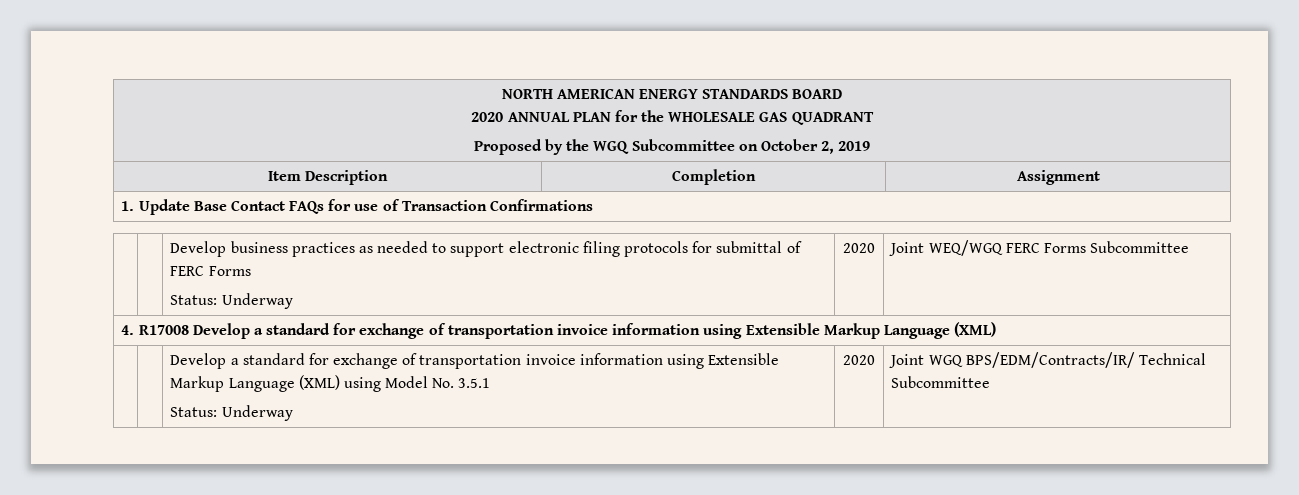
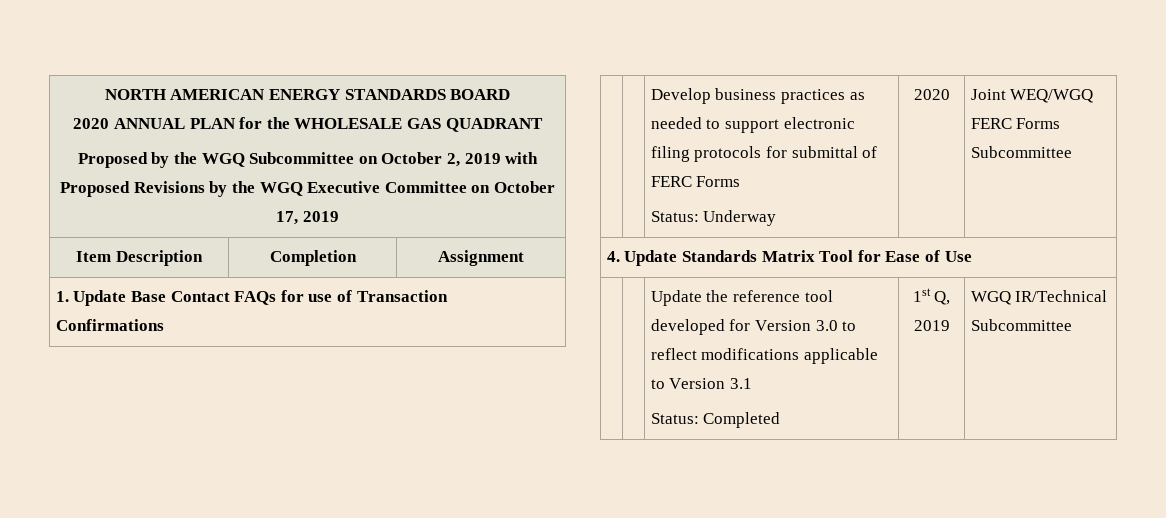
(871, 146) none -> [505,152,539,164] [60,181,555,197] [276,211,339,225] with Proposed Revisions by the WGQ Executive Committee on October 17, 2019
[138,322,997,339] [170,353,780,369] [170,375,491,392] [170,405,293,421] [843,355,875,365] [889,352,1206,368] R17008 Develop a standard for exchange of transportation invoice information using Extensible Markup Language (XML) // | | Develop a standard for exchange of transportation invoice information using Extensible Markup Language (XML) using Model No. 3.5.1 // Status: Underway | 2020 | Joint WGQ BPS/EDM/Contracts/IR/ Technical -> [624,250,972,266] [650,290,833,306] [650,319,857,335] [650,348,879,364] [650,378,753,389] [650,412,781,428] [912,288,951,305] [913,320,950,331] [970,290,1108,305] Update Standards Matrix Tool for Ease of Use // | | Update the reference tool developed for Version 3.0 to reflect modifications applicable to Version 3.1 // Status: Completed | 1st Q, 2019 | WGQ IR/Technical

